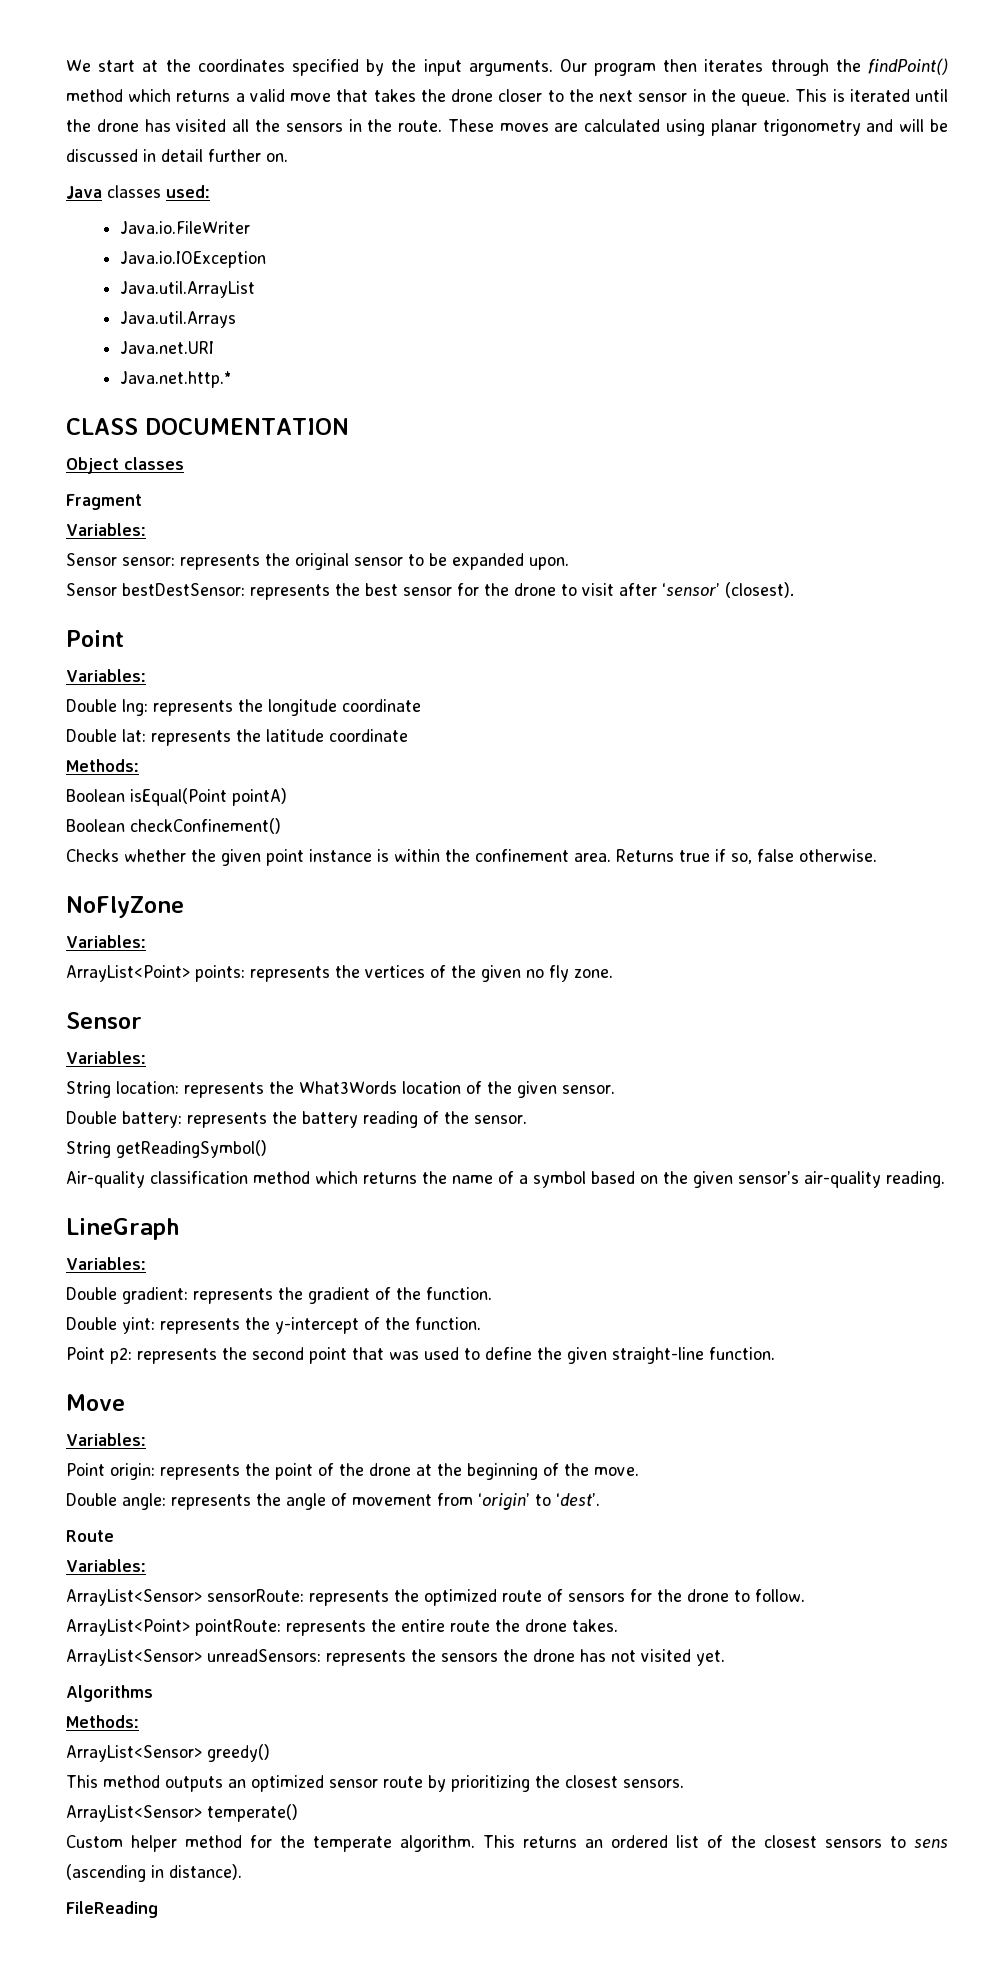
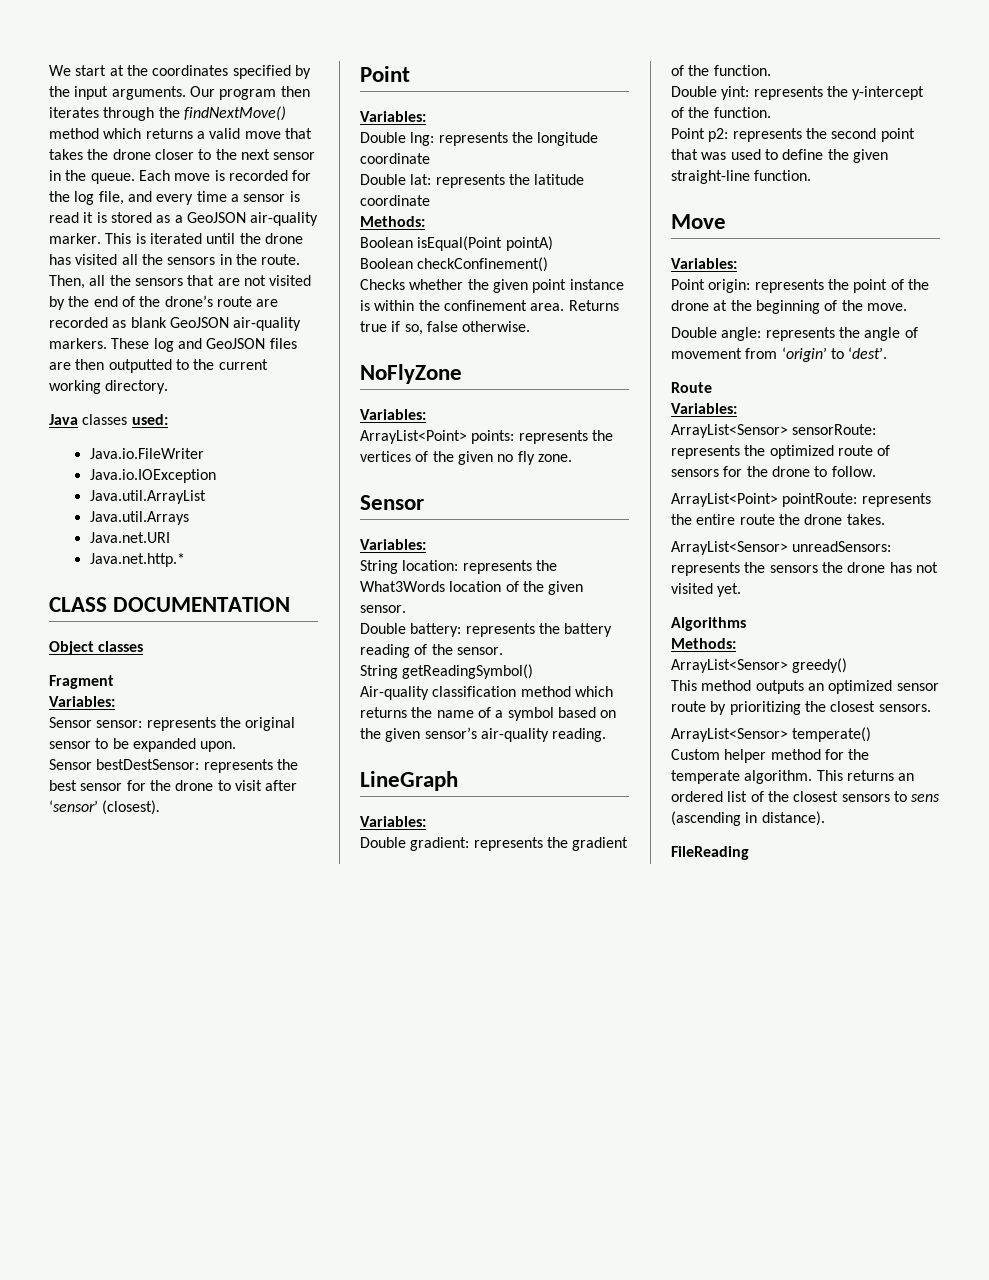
[868,58,948,75] findPoint() -> [183,106,286,121] findNextMove()
(791, 99) none -> [138,170,312,181] [49,191,300,205] [49,212,319,226] [49,233,101,244] Each move is recorded for the log file, and every time a sensor is read it is stored as a GeoJSON air-quality marker.
[447,119,948,136] [66,149,288,162] These moves are calculated using planar trigonometry and will be discussed in detail further on. -> [49,275,312,289] [49,295,279,310] [49,317,302,331] [49,338,297,352] [49,359,268,373] [49,380,169,394] Then, all the sensors that are not visited by the end of the drone’s route are recorded as blank GeoJSON air-quality markers. These log and GeoJSON files are then outputted to the current working directory.

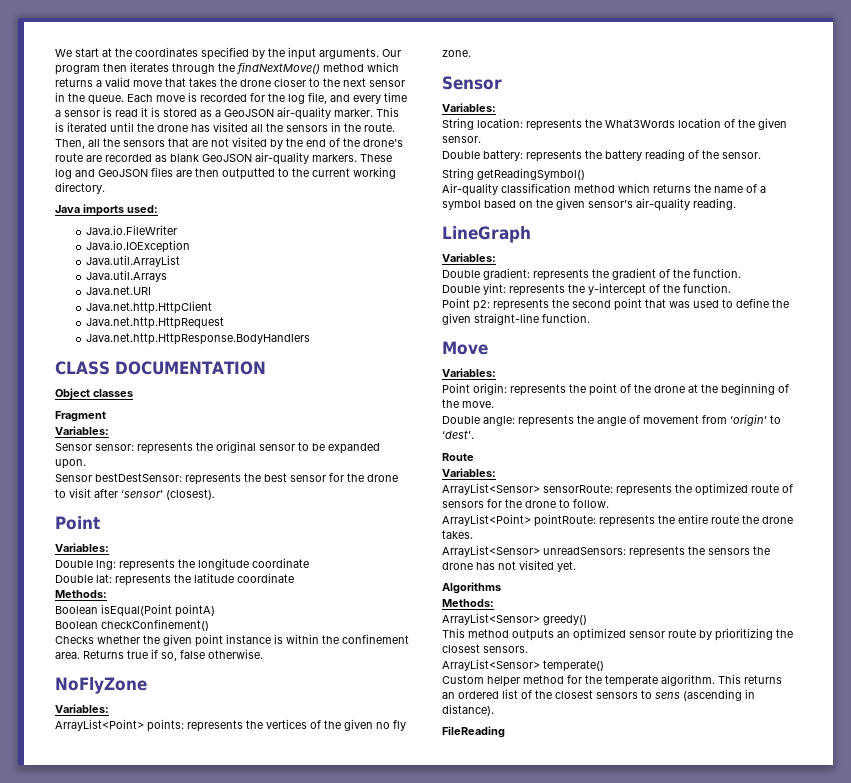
[82,414,128,425] classes -> [83,204,124,216] imports
[89,553,185,567] Java.net.http.* -> [86,301,213,314] [86,317,225,329] [86,333,311,345] Java.net.http.HttpClient // Java.net.http.HttpRequest // Java.net.http.HttpResponse.BodyHandlers

